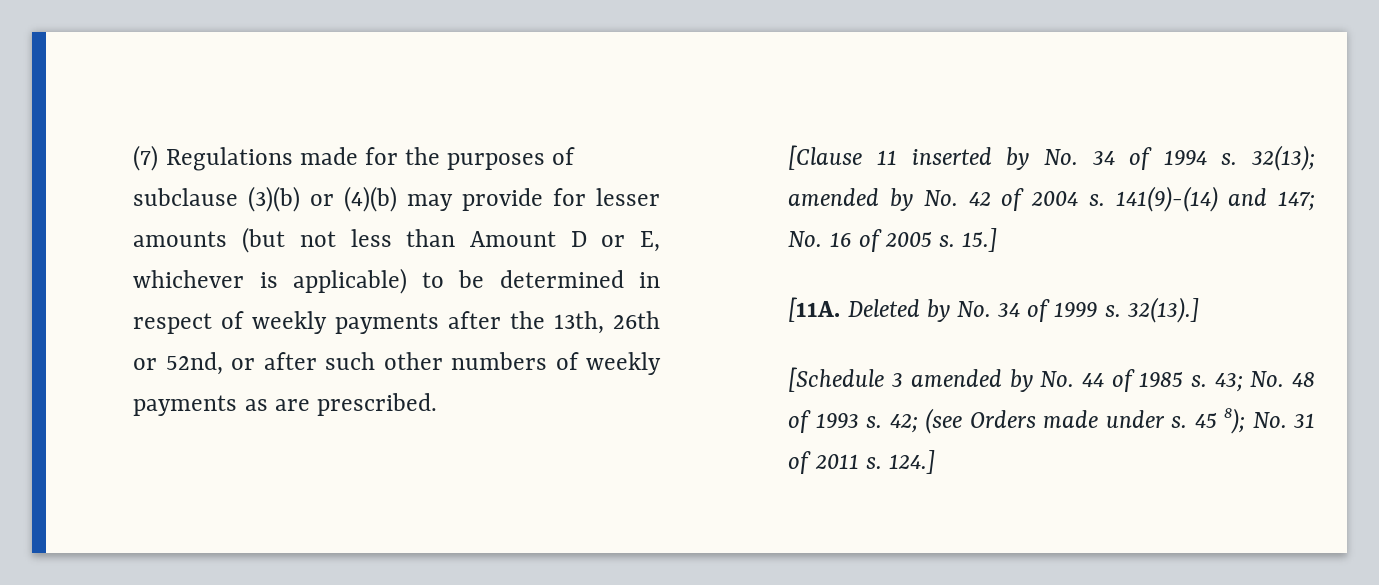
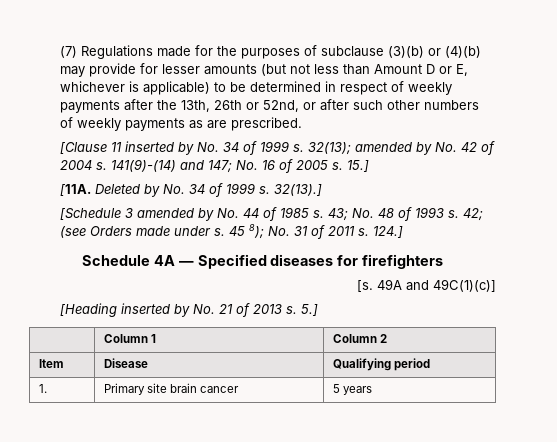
[1163,150,1207,165] 1994 -> [260,141,291,152] 1999
(935, 462) none -> [81,254,444,269] [357,279,496,292] [60,303,319,317] [103,334,156,343] [332,334,387,343] [38,359,64,368] [103,358,148,368] [332,358,430,371] [38,384,47,393] [103,383,239,395] [332,384,372,395] // Schedule 4A — Specified diseases for firefighters // [s. 49A and 49C(1)(c)] // [Heading inserted by No. 21 of 2013 s. 5.] // | Column 1 | Column 2 // Item | Disease | Qualifying period // 1. | Primary site brain cancer | 5 years

